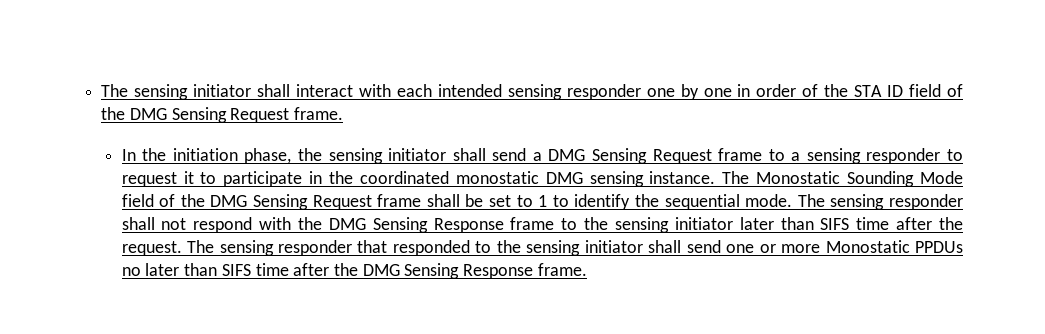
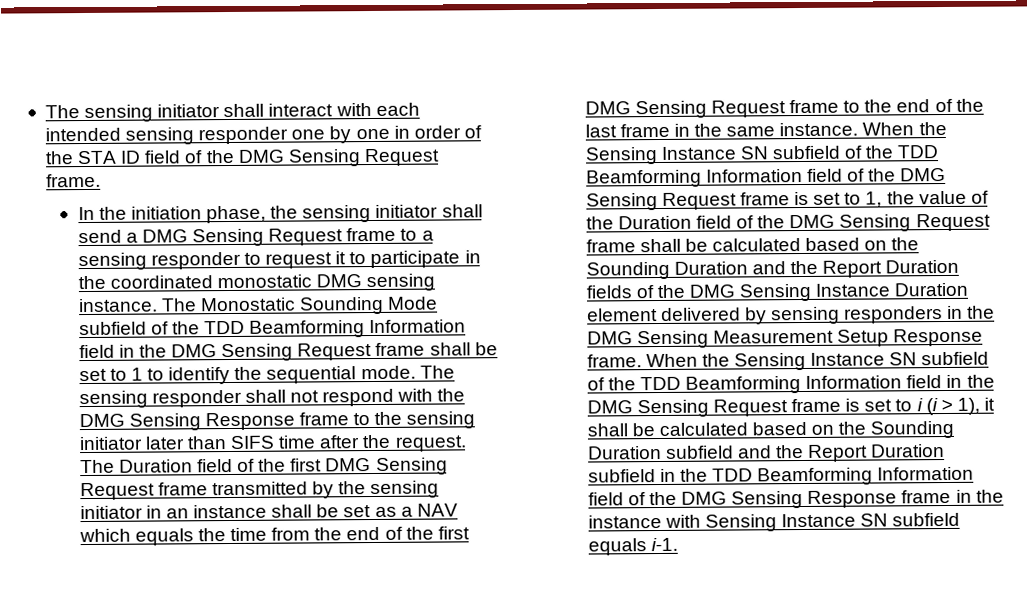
[121,194,176,207] field of -> [78,319,467,338] [78,344,135,359] subfield of the TDD Beamforming Information field in
[219,240,963,256] [121,263,587,279] sensing responder that responded to the sensing initiator shall send one or more Monostatic PPDUs no later than SIFS time after the DMG Sensing Response frame. -> [118,457,448,475] [79,480,440,501] [79,503,458,520] [78,526,470,546] [584,98,984,119] [584,121,947,138] [584,145,940,165] [585,167,947,188] [585,190,989,211] [585,213,991,232] [585,237,920,253] [585,259,960,280] [585,282,969,302] [586,305,996,325] [586,328,984,349] [586,351,990,371] [586,374,995,394] [586,397,996,418] [586,420,955,439] [587,444,946,462] [587,466,975,486] [587,489,1004,509] [587,512,961,532] [587,537,678,556] Duration field of the first DMG Sensing Request frame transmitted by the sensing initiator in an instance shall be set as a NAV which equals the time from the end of the first DMG Sensing Request frame to the end of the last frame in the same instance. When the Sensing Instance SN subfield of the TDD Beamforming Information field of the DMG Sensing Request frame is set to 1, the value of the Duration field of the DMG Sensing Request frame shall be calculated based on the Sounding Duration and the Report Duration fields of the DMG Sensing Instance Duration element delivered by sensing responders in the DMG Sensing Measurement Setup Response frame. When the Sensing Instance SN subfield of the TDD Beamforming Information field in the DMG Sensing Request frame is set to i (i > 1), it shall be calculated based on the Sounding Duration subfield and the Report Duration subfield in the TDD Beamforming Information field of the DMG Sensing Response frame in the instance with Sensing Instance SN subfield equals i-1.

